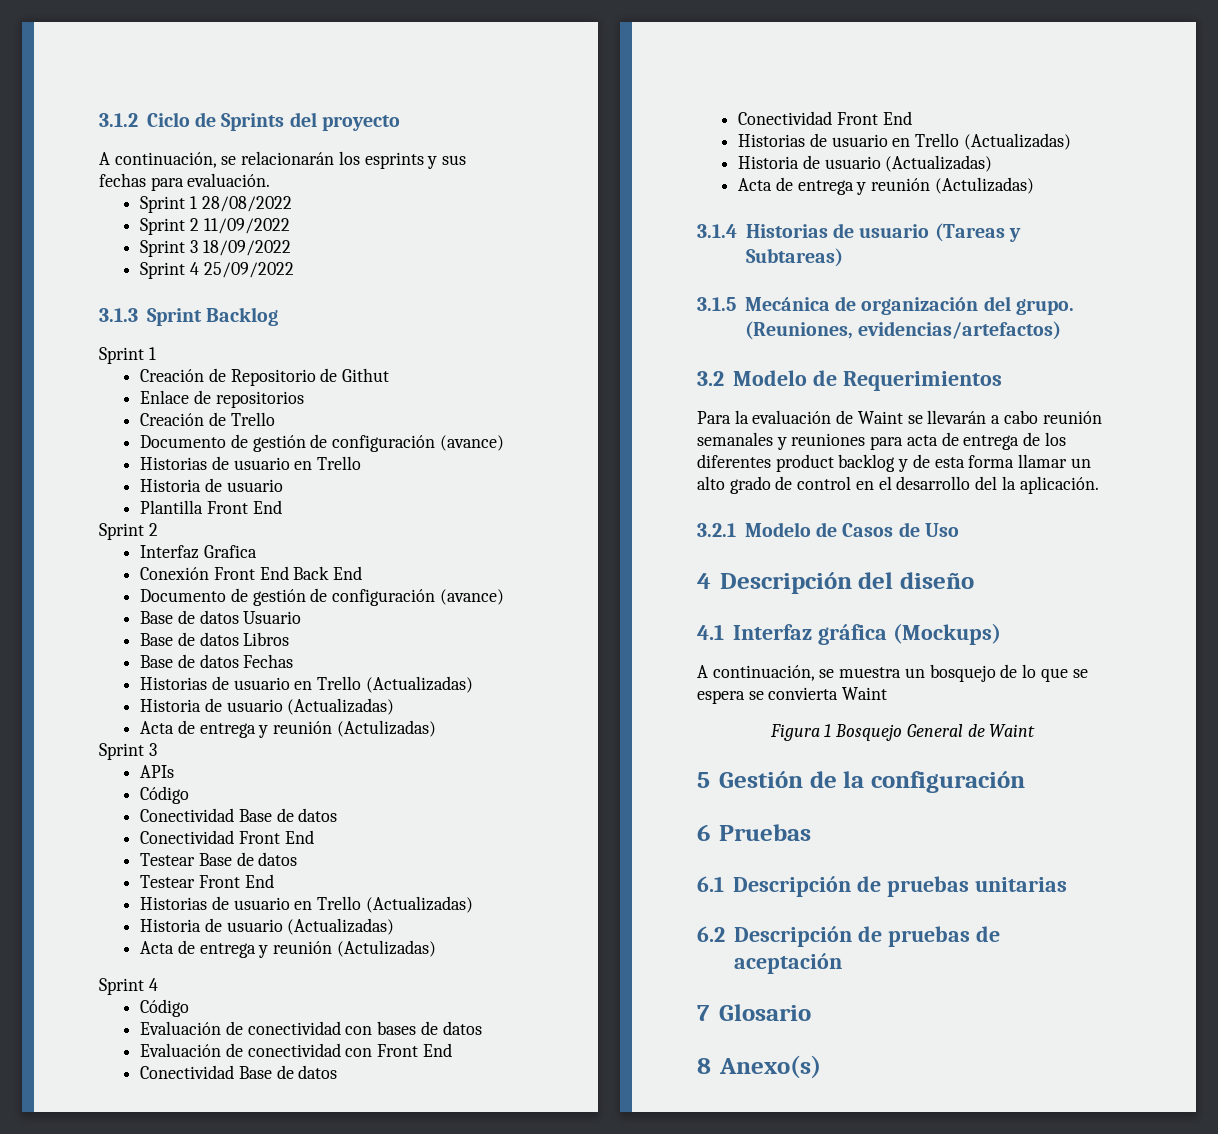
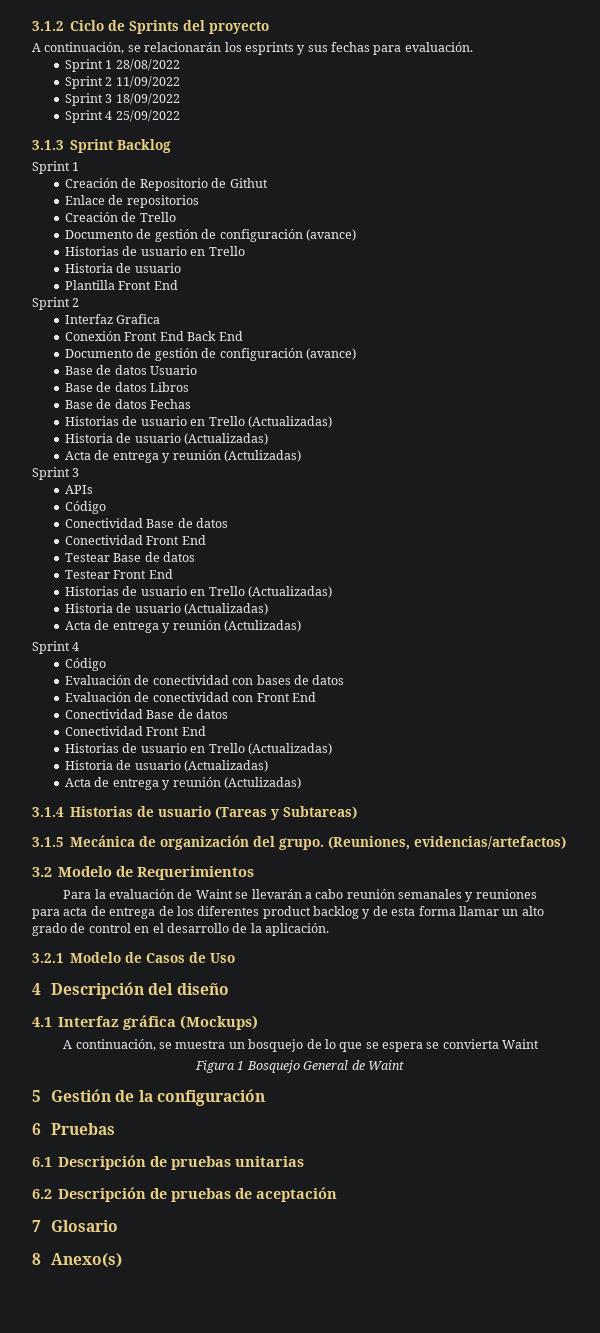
[975,476,998,490] del -> [232,923,248,933] de

